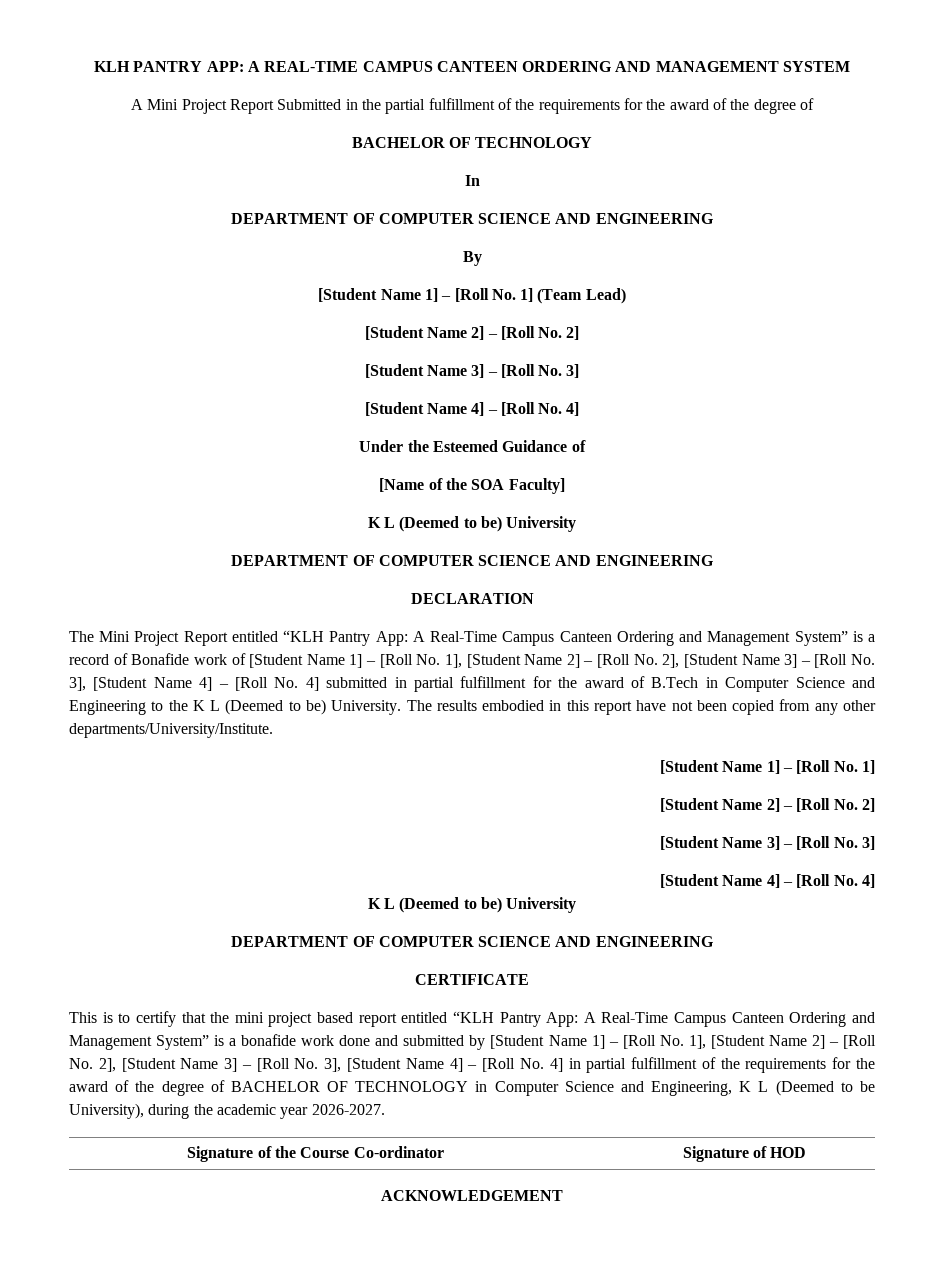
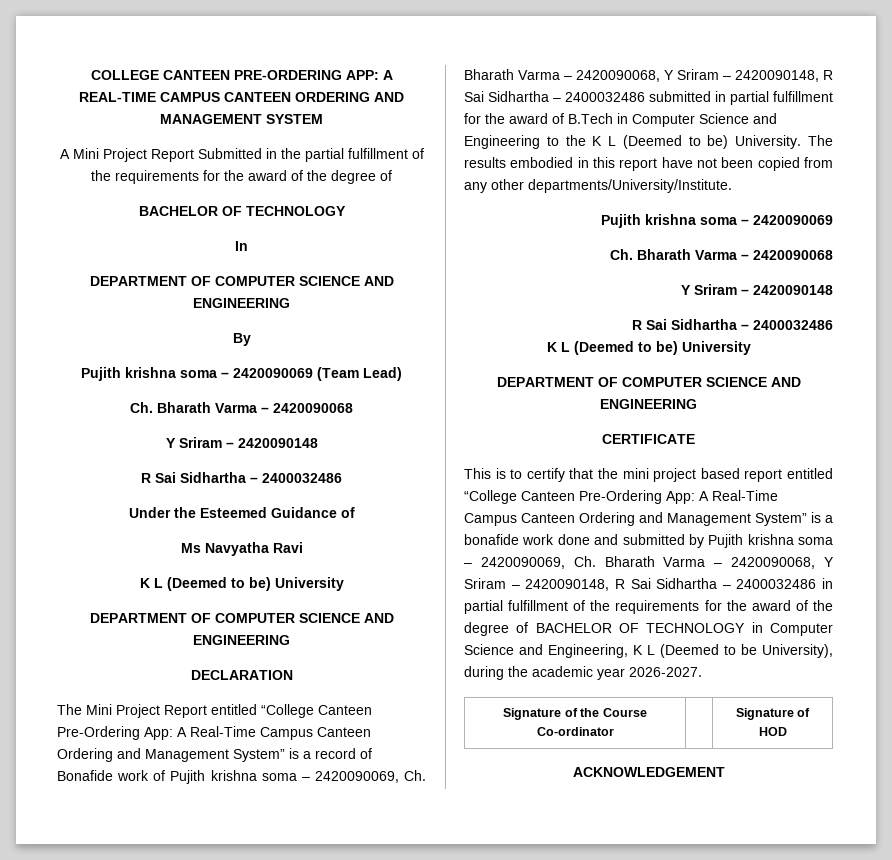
[93,61,203,72] KLH PANTRY -> [90,70,342,80] COLLEGE CANTEEN PRE-ORDERING
[318,288,626,304] [364,326,580,340] [364,364,580,378] [364,402,580,416] [Student Name 1] – [Roll No. 1] (Team Lead) // [Student Name 2] – [Roll No. 2] // [Student Name 3] – [Roll No. 3] // [Student Name 4] – [Roll No. 4] -> [81,367,402,381] [130,402,353,413] [165,437,318,448] [141,472,342,483] Pujith krishna soma – 2420090069 (Team Lead) // Ch. Bharath Varma – 2420090068 // Y Sriram – 2420090148 // R Sai Sidhartha – 2400032486
[379,478,565,494] [Name of the SOA Faculty] -> [180,542,303,556] Ms Navyatha Ravi
[283,630,371,646] “KLH Pantry -> [261,704,372,718] [57,726,140,740] “College Canteen Pre-Ordering
[249,654,875,668] [69,677,319,691] [Student Name 1] – [Roll No. 1], [Student Name 2] – [Roll No. 2], [Student Name 3] – [Roll No. 3], [Student Name 4] – [Roll No. 4] -> [170,770,426,784] [464,69,833,82] [464,91,645,102] Pujith krishna soma – 2420090069, Ch. Bharath Varma – 2420090068, Y Sriram – 2420090148, R Sai Sidhartha – 2400032486
[660,760,876,774] [660,798,876,812] [660,836,876,850] [660,874,876,888] [Student Name 1] – [Roll No. 1] // [Student Name 2] – [Roll No. 2] // [Student Name 3] – [Roll No. 3] // [Student Name 4] – [Roll No. 4] -> [601,214,833,228] [610,249,833,260] [681,284,833,295] [632,319,833,330] Pujith krishna soma – 2420090069 // Ch. Bharath Varma – 2420090068 // Y Sriram – 2420090148 // R Sai Sidhartha – 2400032486
[452,1011,541,1027] “KLH Pantry -> [464,490,662,504] “College Canteen Pre-Ordering
[490,1035,876,1049] [69,1058,563,1072] [Student Name 1] – [Roll No. 1], [Student Name 2] – [Roll No. 2], [Student Name 3] – [Roll No. 3], [Student Name 4] – [Roll No. 4] -> [708,534,833,548] [464,556,834,569] [464,578,817,591] Pujith krishna soma – 2420090069, Ch. Bharath Varma – 2420090068, Y Sriram – 2420090148, R Sai Sidhartha – 2400032486

